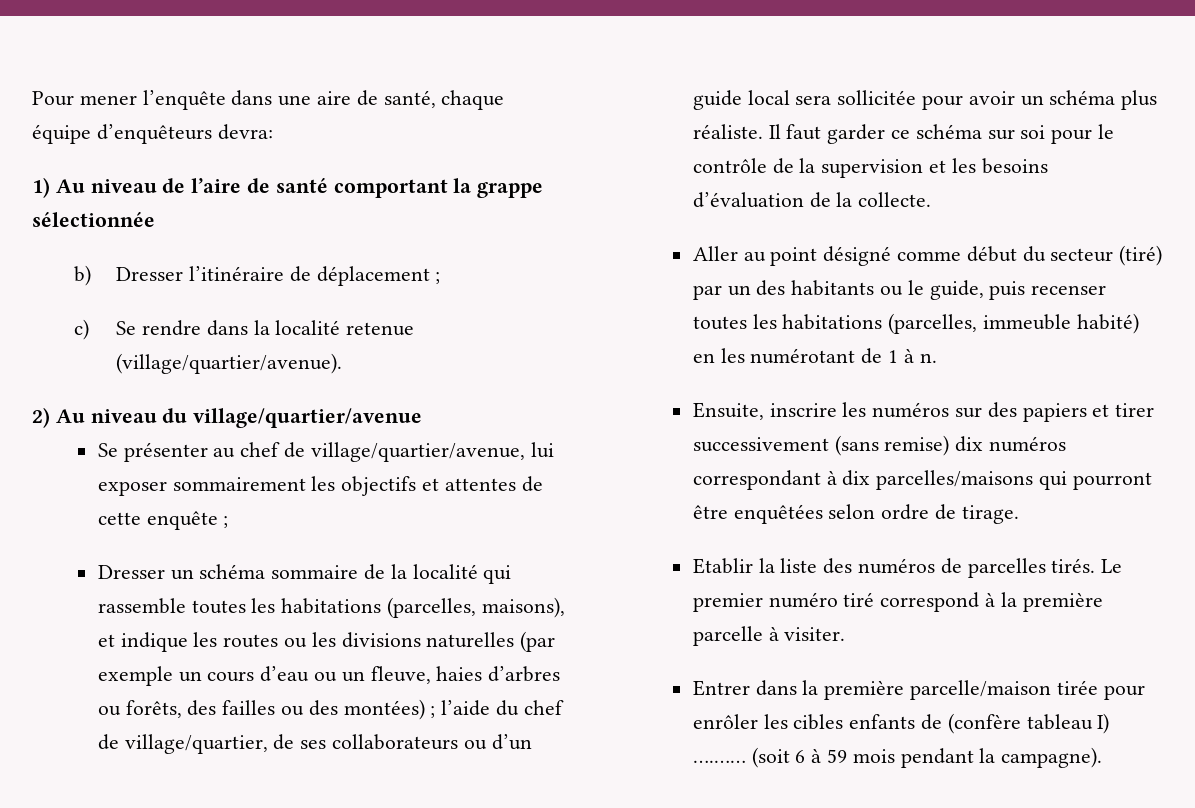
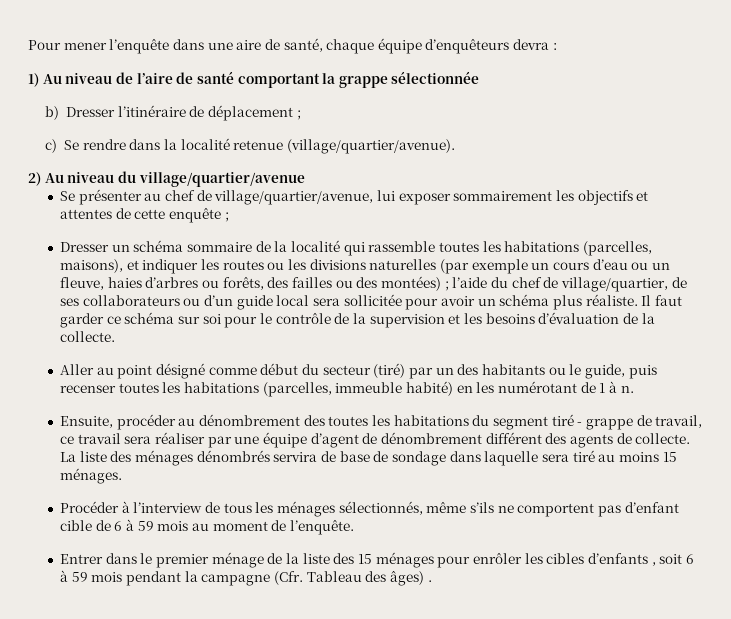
[217,124,273,140] devra: -> [513,39,557,50] devra :
[120,632,188,652] indique -> [142,259,199,274] indiquer
[769,402,1155,422] [692,435,1066,456] [692,470,1152,490] [692,504,1019,524] [692,558,1123,578] [692,592,1103,612] [692,626,846,646] [692,680,1145,700] [692,713,1110,734] [692,747,790,768] inscrire les numéros sur des papiers et tirer successivement (sans remise) dix numéros correspondant à dix parcelles/maisons qui pourront être enquêtées selon ordre de tirage. // Etablir la liste des numéros de parcelles tirés. Le premier numéro tiré correspond à la première parcelle à visiter. // Entrer dans la première parcelle/maison tirée pour enrôler les cibles enfants de (confère tableau I) ….…… (soit -> [116,414,703,430] [60,432,691,448] [60,450,677,466] [60,468,123,484] [60,501,679,517] [60,519,355,535] [60,552,683,568] procéder au dénombrement des toutes les habitations du segment tiré - grappe de travail, ce travail sera réaliser par une équipe d’agent de dénombrement différent des agents de collecte. La liste des ménages dénombrés servira de base de sondage dans laquelle sera tiré au moins 15 ménages. // Procéder à l’interview de tous les ménages sélectionnés, même s’ils ne comportent pas d’enfant cible de 6 à 59 mois au moment de l’enquête. // Entrer dans le premier ménage de la liste des 15 ménages pour enrôler les cibles d’enfants , soit
[1001,747,1103,768] campagne). -> [201,570,432,586] campagne (Cfr. Tableau des âges) .

